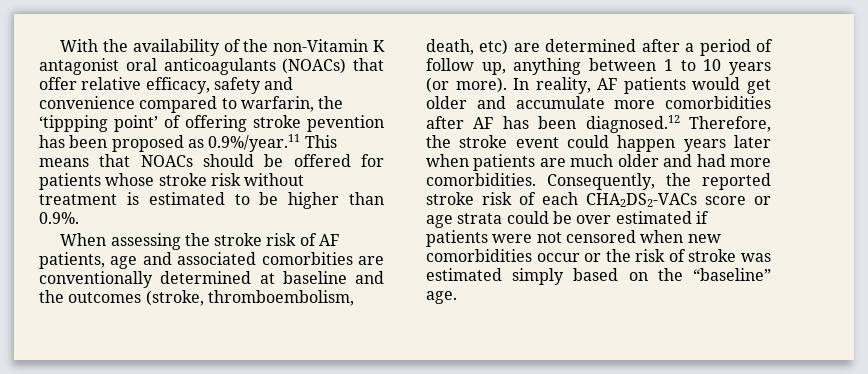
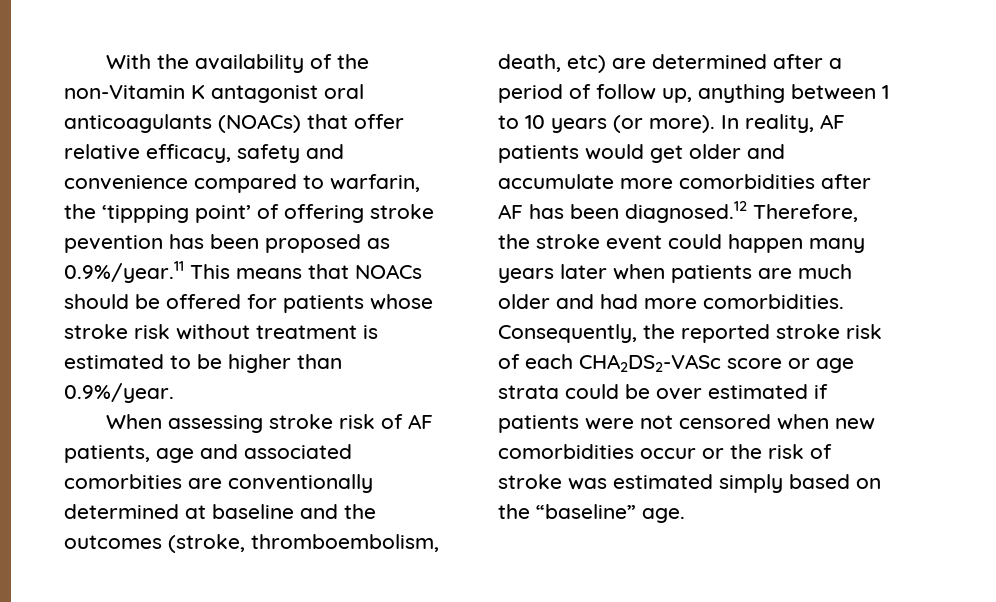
[39,212,79,224] 0.9%. -> [64,383,174,403] 0.9%/year.
[184,233,210,246] the -> (264, 424) none
(676, 143) none -> [809,238,865,253] many
[586,193,697,207] CHA2DS2-VACs -> [579,354,721,372] CHA2DS2-VASc

